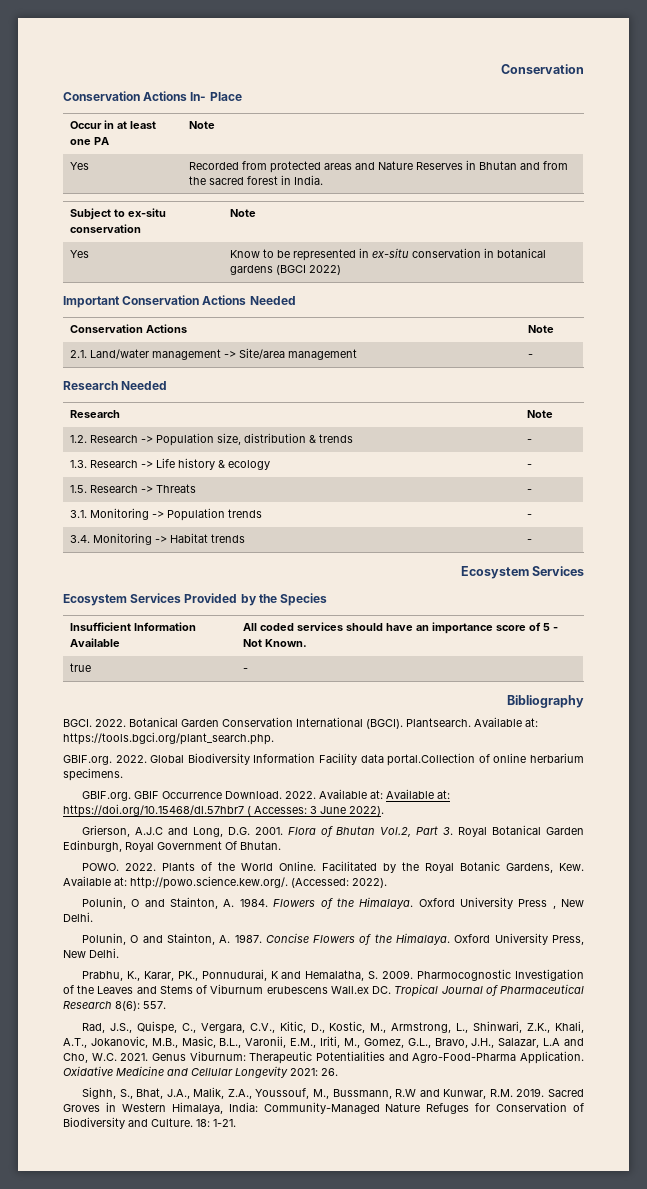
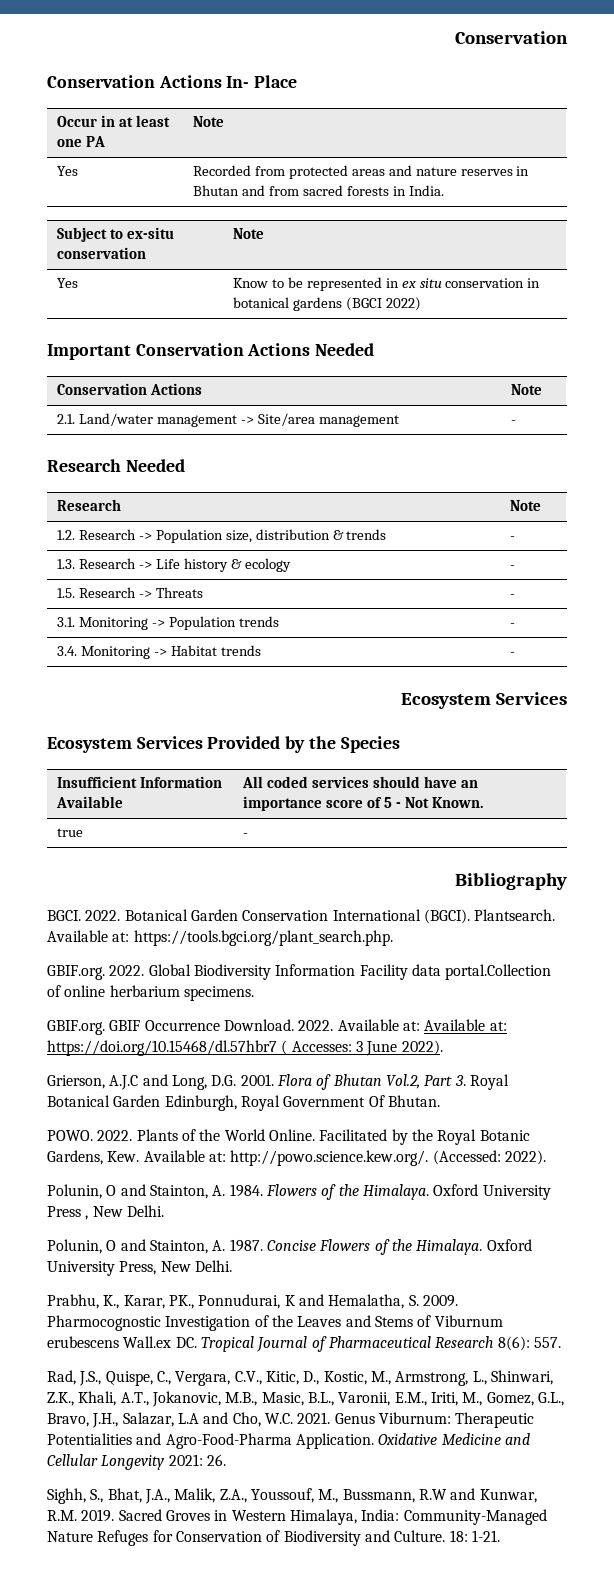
[378,161,464,170] Nature Reserves -> [415,167,513,176] nature reserves
[189,176,279,185] the sacred forest -> [302,185,389,196] sacred forests
[372,248,410,258] ex-situ -> [401,278,442,288] ex situ

